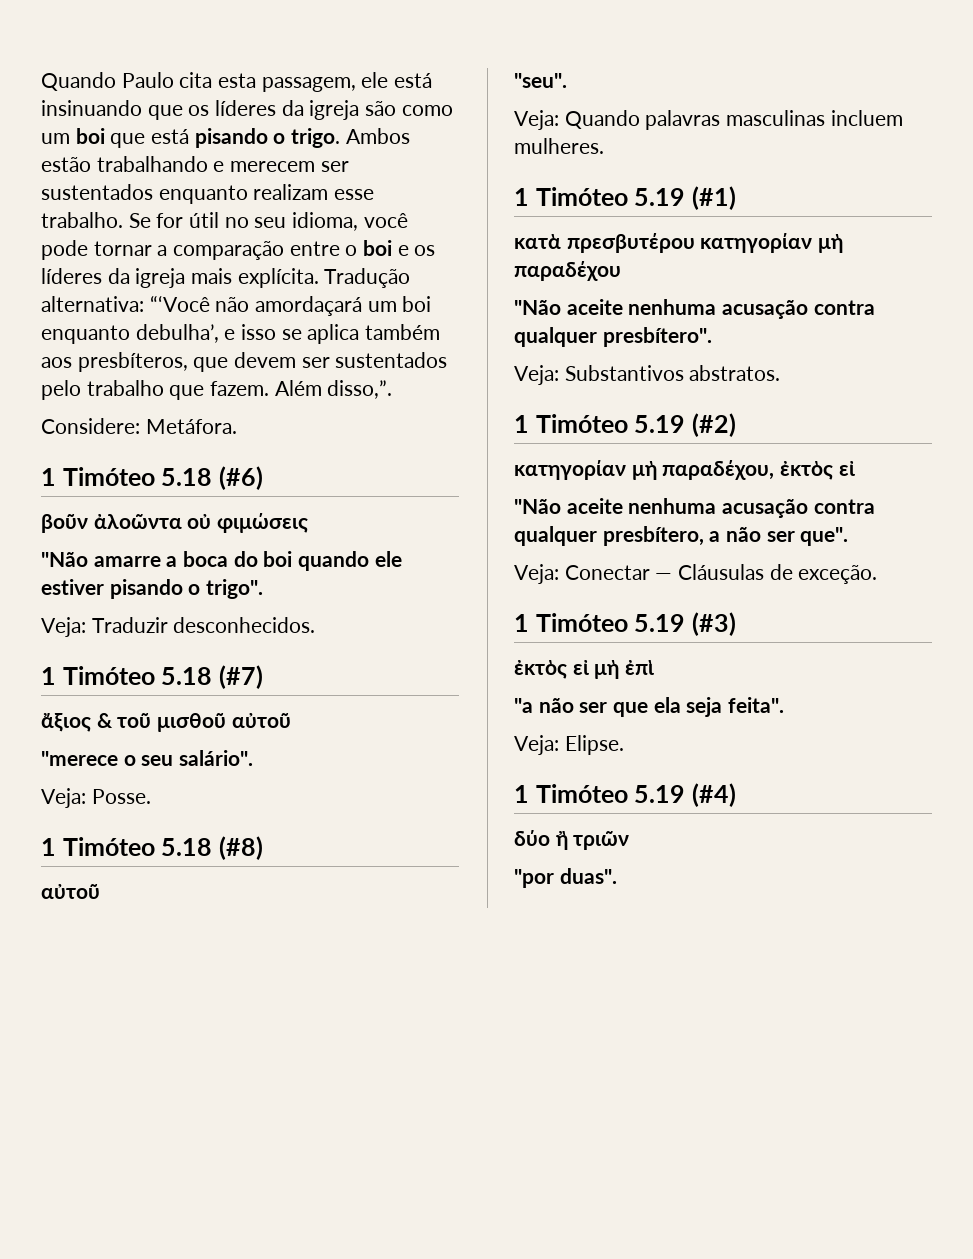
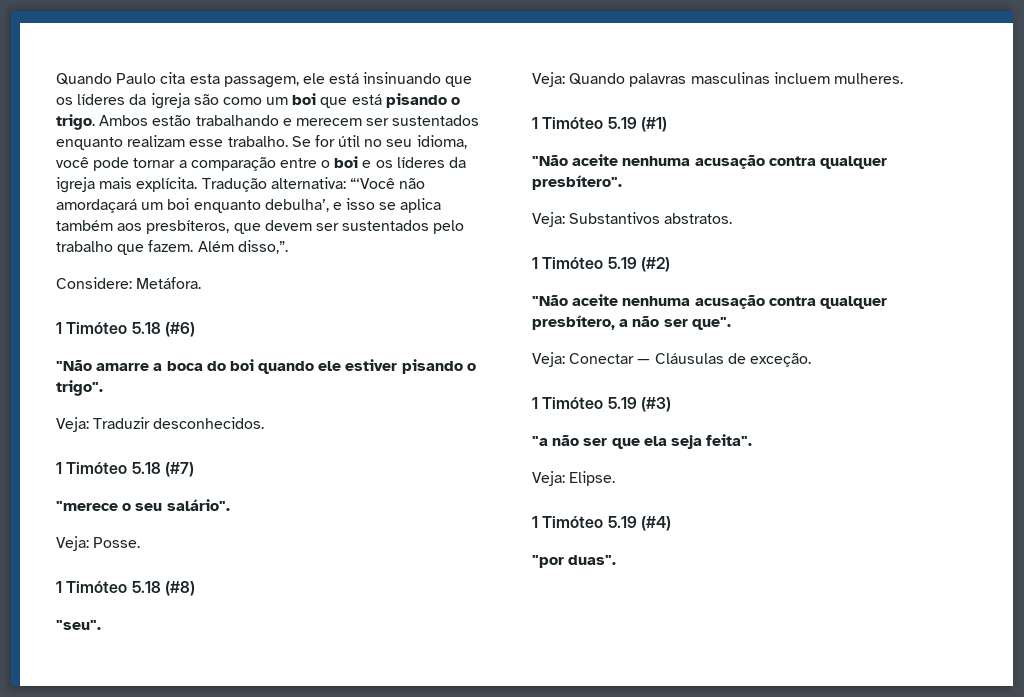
[41,513,309,533] // βοῦν ἀλοῶντα οὐ φιμώσεις -> (195, 329) none
[41,713,291,732] // ἄξιος & τοῦ μισθοῦ αὐτοῦ -> (194, 469) none
[41,884,100,899] // αὐτοῦ -> (195, 588) none
[514,233,844,253] [514,261,621,281] // κατὰ πρεσβυτέρου κατηγορίαν μὴ παραδέχου -> (667, 124) none
[514,460,855,480] // κατηγορίαν μὴ παραδέχου, ἐκτὸς εἰ -> (670, 264) none
[514,660,655,679] // ἐκτὸς εἰ μὴ ἐπὶ -> (671, 404) none
[514,830,630,850] // δύο ἢ τριῶν -> (671, 523) none

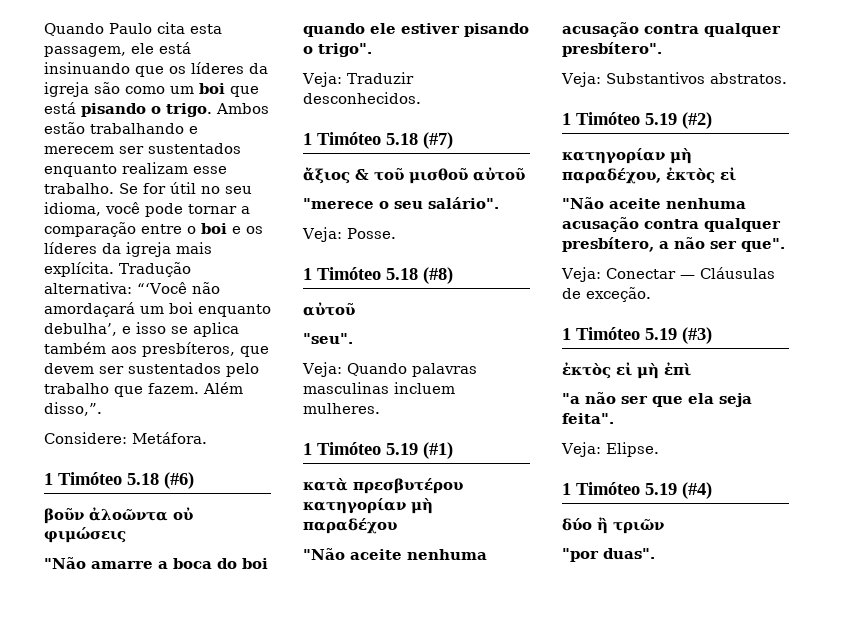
(195, 329) none -> [44,507,193,524] [44,527,126,543] // βοῦν ἀλοῶντα οὐ φιμώσεις
(194, 469) none -> [303,167,525,184] // ἄξιος & τοῦ μισθοῦ αὐτοῦ
(195, 588) none -> [303,302,355,316] // αὐτοῦ
(667, 124) none -> [303,478,463,494] [303,498,433,514] [303,518,397,534] // κατὰ πρεσβυτέρου κατηγορίαν μὴ παραδέχου
(670, 264) none -> [562,148,692,164] [562,167,736,184] // κατηγορίαν μὴ παραδέχου, ἐκτὸς εἰ
(671, 404) none -> [562,362,691,379] // ἐκτὸς εἰ μὴ ἐπὶ
(671, 523) none -> [562,517,664,534] // δύο ἢ τριῶν

